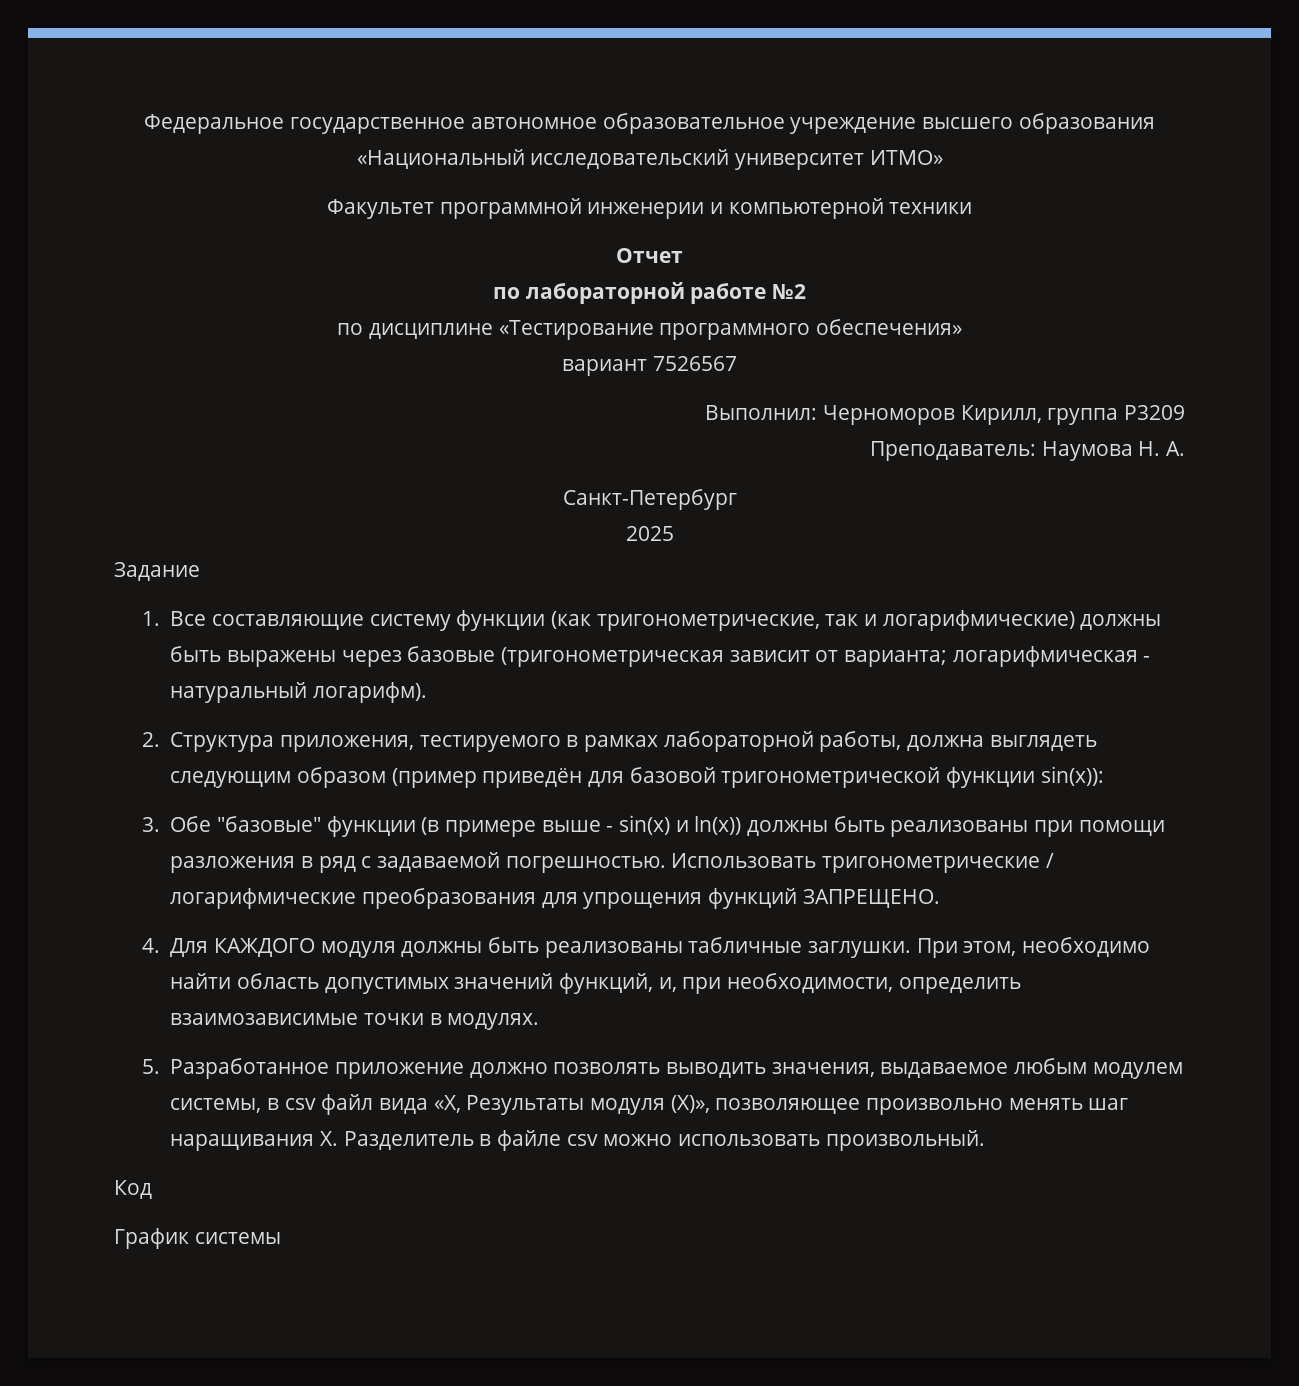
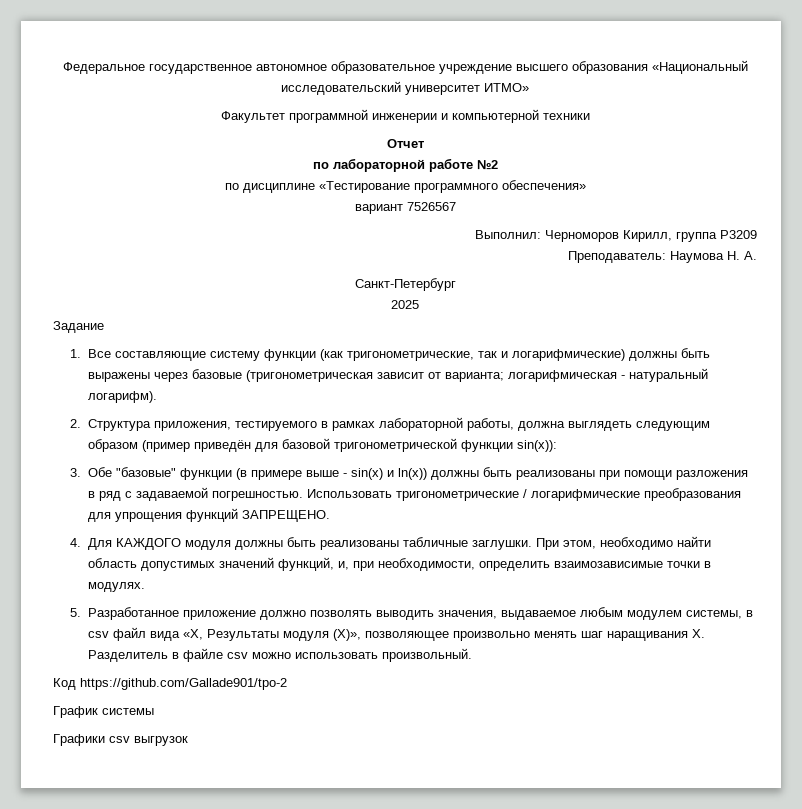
(152, 1189) none -> [80,678,287,690] https://github.com/Gallade901/tpo-2
(281, 1238) none -> [53,734,188,746] // Графики csv выгрузок

